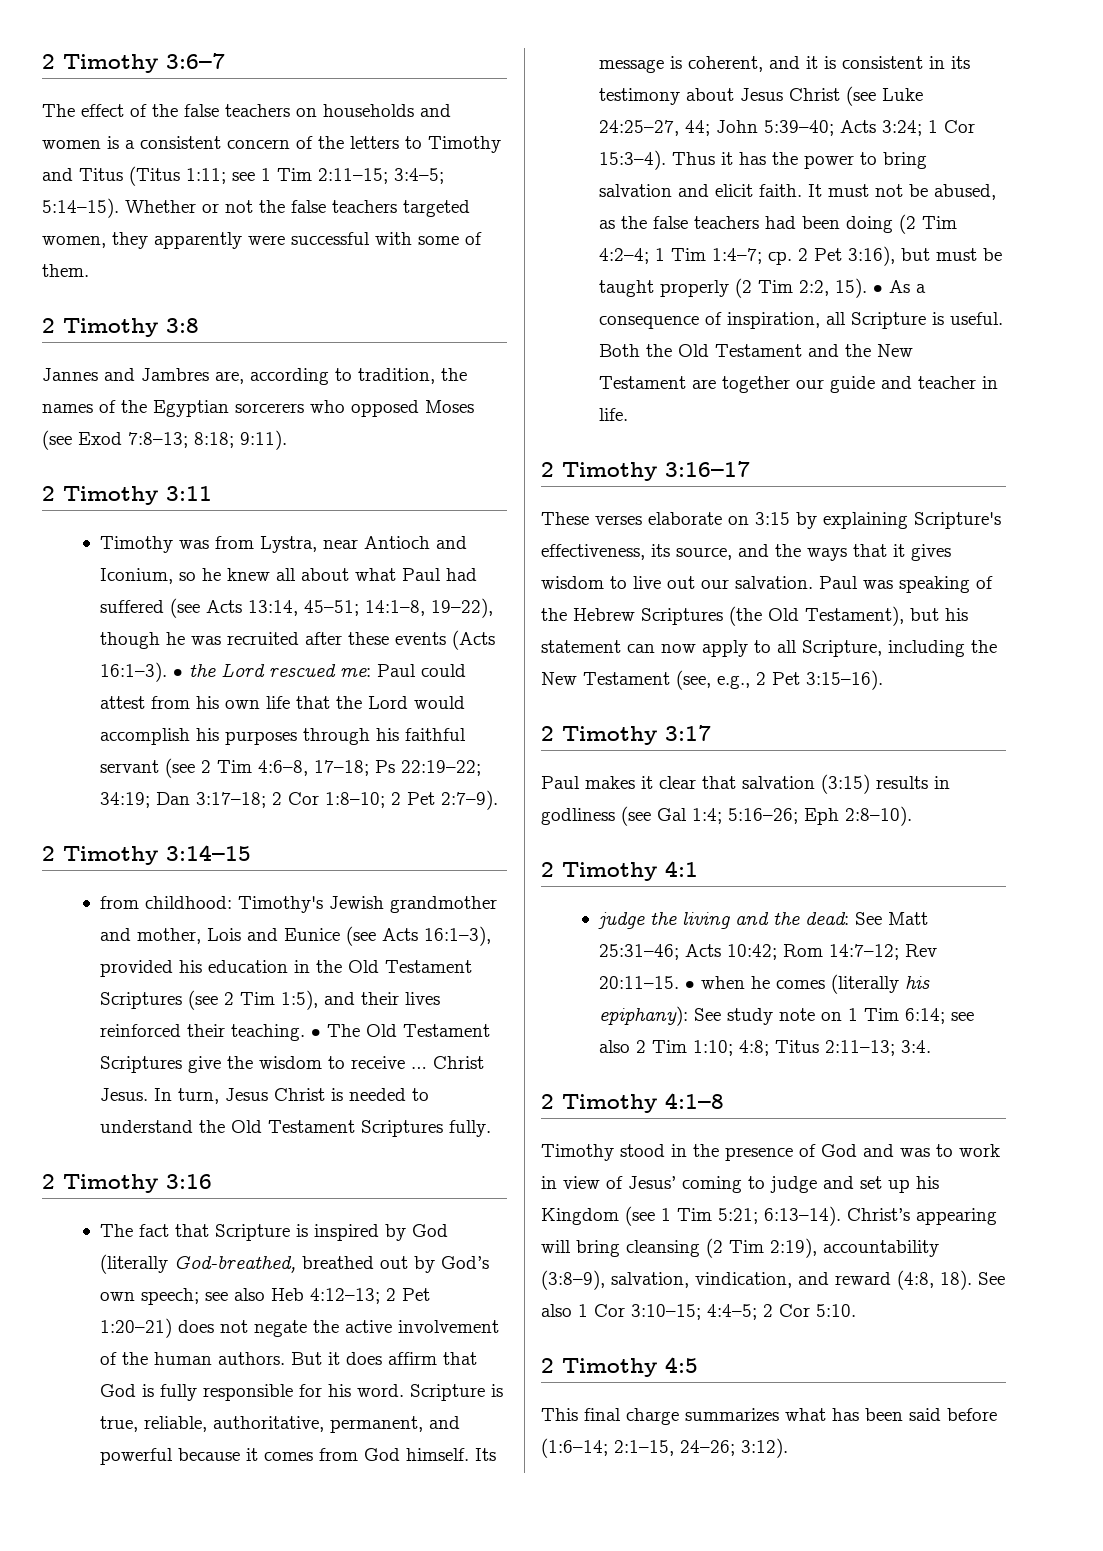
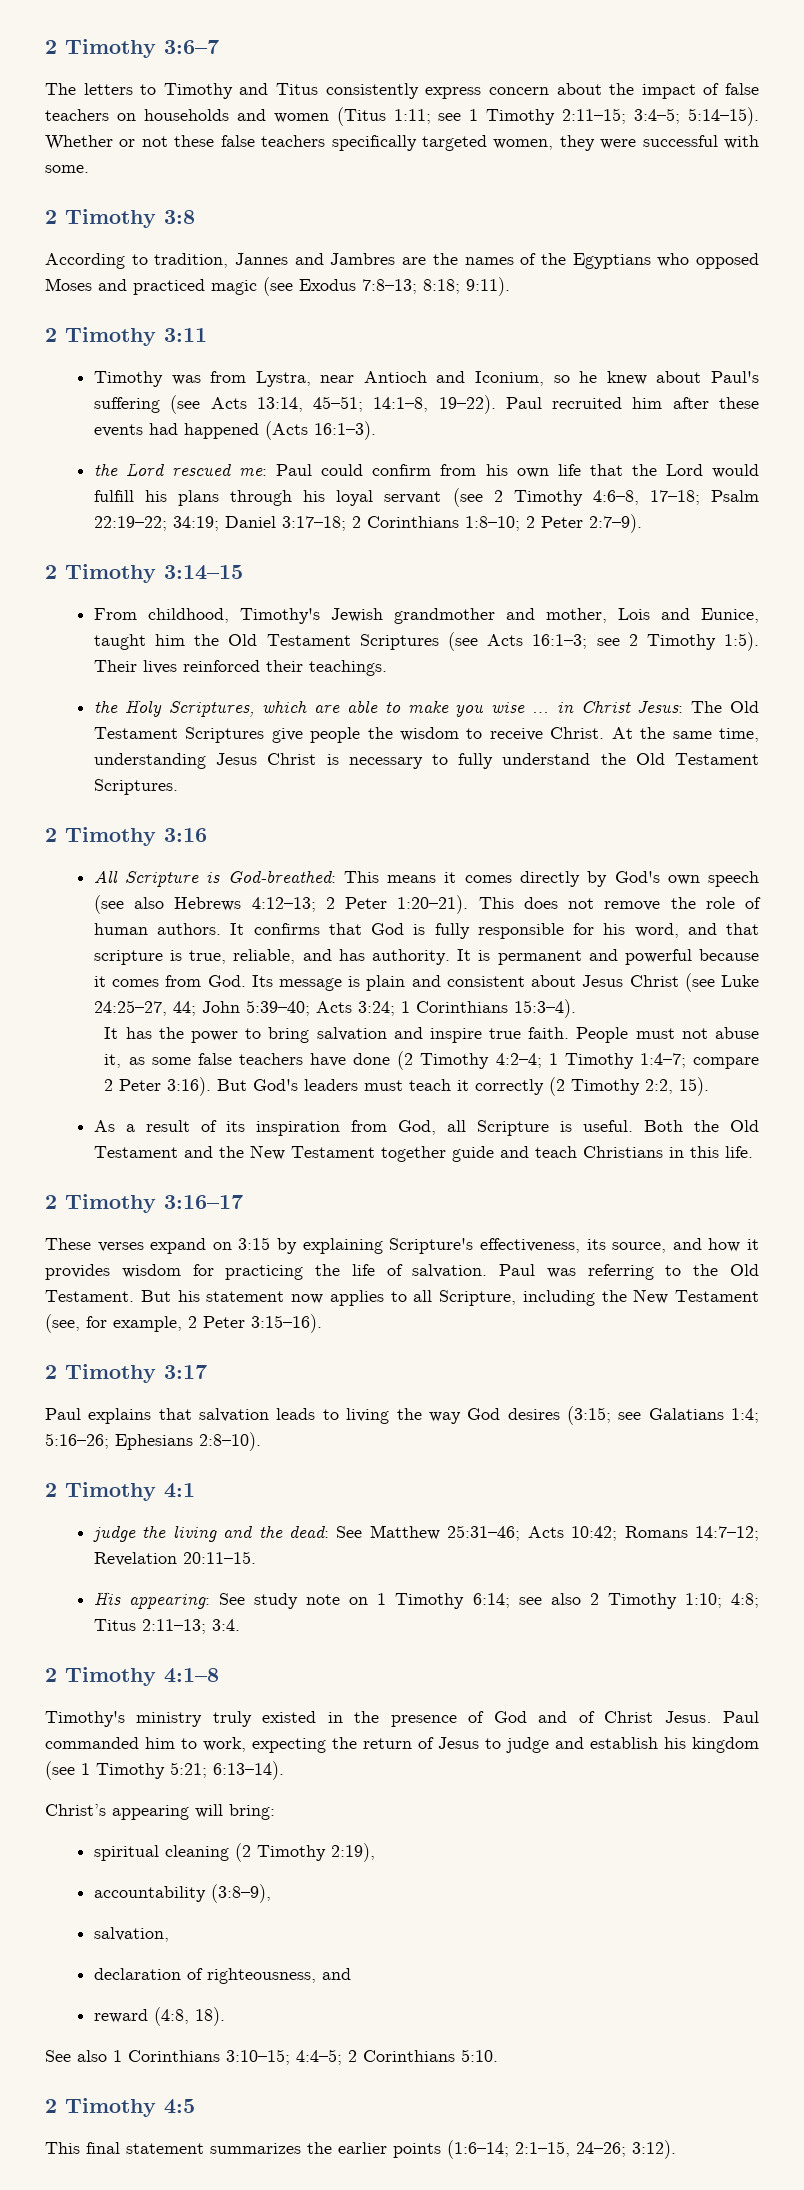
[81,104,178,117] effect of the -> [83,83,720,99] letters to Timothy and Titus consistently express concern about the impact of
[107,136,501,153] [42,168,123,181] is a consistent concern of the letters to Timothy and Titus -> (329, 118) none
[277,168,312,181] Tim -> [486,109,556,125] Timothy
[259,200,397,213] the false teachers -> [174,135,417,151] these false teachers specifically
[154,232,242,249] apparently -> (595, 143) none
[418,232,482,245] [42,264,89,277] some of them. -> [45,165,89,173] some.
[42,368,435,385] Jannes and Jambres are, according to tradition, -> [45,253,427,269] According to tradition, Jannes and Jambres are
[153,400,304,417] Egyptian sorcerers -> [572,253,651,269] Egyptians
[42,430,122,450] (see Exod -> [98,277,356,296] and practiced magic (see Exodus
[276,568,478,581] [100,600,165,613] all about what Paul had suffered -> [656,371,759,383] [93,397,160,413] about Paul's suffering
[431,598,494,618] [100,632,300,649] 19–22), though he was recruited -> [438,395,663,414] 19–22). Paul recruited him
(447, 638) none -> [148,423,259,439] had happened
[173,669,184,677] • -> (376, 430) //
[100,696,146,709] attest -> [372,464,432,476] confirm
[100,728,298,745] accomplish his purposes -> [93,490,220,506] fulfill his plans
[405,728,467,741] faithful -> [336,490,374,506] loyal
[217,760,253,773] Tim -> [513,490,583,506] Timothy
[375,760,396,773] Ps -> [710,490,759,502] Psalm
[156,792,191,805] Dan -> [224,516,276,528] Daniel
[288,792,320,805] Cor -> [366,516,459,528] Corinthians
[407,792,436,805] Pet -> [540,516,583,528] Peter
[100,896,233,909] from childhood: -> [93,608,229,623] From childhood,
[284,926,492,946] [100,960,311,977] Eunice (see Acts 16:1–3), provided his education in -> [701,608,760,623] [93,634,186,650] Eunice, taught him
[224,990,441,1010] [100,1024,322,1041] 2 Tim 1:5), and their lives reinforced their teaching. • -> [487,632,760,651] [93,660,387,676] [93,700,684,717] Acts 16:1–3; see 2 Timothy 1:5). Their lives reinforced their teachings. // the Holy Scriptures, which are able to make you wise … in Christ Jesus:
(222, 1064) none -> [310,727,361,743] people
[411,1056,485,1069] [100,1088,430,1104] … Christ Jesus. In turn, Jesus Christ is needed to -> [550,727,760,742] [93,753,494,769] Christ. At the same time, understanding Jesus Christ is necessary to fully
[361,1120,492,1137] Scriptures fully. -> [93,779,178,795] Scriptures.
[100,1224,449,1241] [100,1254,490,1274] [100,1288,431,1305] [100,1318,500,1338] [100,1352,438,1365] The fact that Scripture is inspired by God (literally God-breathed, breathed out by God’s own speech; see also Heb 4:12–13; 2 Pet 1:20–21) does not negate the active involvement of the human authors. But it does affirm -> [93,870,760,887] [93,895,761,914] [93,923,320,935] All Scripture is God-breathed: This means it comes directly by God's own speech (see also Hebrews 4:12–13; 2 Peter 1:20–21). This does not remove the role of human authors. It confirms
[357,1384,504,1401] [100,1416,424,1433] word. Scripture is true, reliable, authoritative, permanent, -> [634,923,759,938] [93,949,582,965] word, and that scripture is true, reliable, and has authority. It is permanent
[364,1448,470,1461] God himself. -> [207,975,246,987] God.
[688,56,971,72] [599,88,681,105] coherent, and it is consistent in its testimony -> [366,975,525,991] plain and consistent
[944,120,976,133] Cor -> [415,1001,508,1013] Corinthians
[672,152,734,165] Thus it -> [104,1027,119,1039] // It
[715,184,997,200] [599,214,958,234] [599,246,1003,266] [599,278,794,298] elicit faith. It must not be abused, as the false teachers had been doing (2 Tim 4:2–4; 1 Tim 1:4–7; cp. 2 Pet 3:16), but must be taught properly (2 Tim -> [429,1027,759,1043] [104,1051,760,1070] [104,1077,641,1096] inspire true faith. People must not abuse it, as some false teachers have done (2 Timothy 4:2–4; 1 Timothy 1:4–7; compare 2 Peter 3:16). But God's leaders must teach it correctly (2 Timothy
[873,285,884,293] • -> (710, 1086) //
[599,312,821,329] consequence of inspiration, -> [145,1120,436,1136] result of its inspiration from God,
[692,376,999,393] are together our guide and teacher in -> [380,1146,719,1162] together guide and teach Christians in this
[648,512,722,525] elaborate -> [150,1238,207,1254] expand
[775,544,951,561] [541,576,993,593] [541,606,968,626] [541,640,748,657] the ways that it gives wisdom to live out our salvation. Paul was speaking of the Hebrew Scriptures (the Old Testament), but his statement can now apply -> [708,1238,760,1252] [45,1264,759,1280] [45,1290,384,1306] how it provides wisdom for practicing the life of salvation. Paul was referring to the Old Testament. But his statement now applies
[717,672,800,689] e.g., 2 Pet -> [86,1316,245,1332] for example, 2 Peter
[585,774,950,794] [541,806,687,826] makes it clear that salvation (3:15) results in godliness (see Gal -> [88,1406,724,1425] explains that salvation leads to living the way God desires (3:15; see Galatians
[804,808,839,825] Eph -> [115,1434,193,1450] Ephesians
[888,912,929,925] Matt -> [369,1525,440,1540] Matthew
[783,944,938,960] [599,974,931,994] [599,1006,689,1026] Rom 14:7–12; Rev 20:11–15. • when he comes (literally his epiphany): -> [624,1526,760,1541] [93,1551,256,1566] [93,1592,211,1609] Romans 14:7–12; Revelation 20:11–15. // His appearing:
[864,1008,900,1021] Tim -> [395,1593,465,1609] Timothy
[652,1040,688,1053] Tim -> [607,1593,677,1609] Timothy
[541,1144,665,1161] Timothy stood -> [45,1711,317,1727] Timothy's ministry truly existed
[900,1144,1000,1157] [541,1176,939,1193] [541,1208,619,1225] was to work in view of Jesus’ coming to judge and set up his Kingdom -> [578,1711,759,1723] [45,1737,759,1753] of Christ Jesus. Paul commanded him to work, expecting the return of Jesus to judge and establish his kingdom
[677,1208,712,1221] Tim -> [96,1763,165,1779] Timothy
(841, 1216) none -> (284, 1770) //
[576,1238,764,1258] bring cleansing (2 Tim -> [229,1804,275,1820] [93,1843,326,1862] bring: // spiritual cleaning (2 Timothy
(817, 1248) none -> (375, 1852) //
(605, 1280) none -> (271, 1893) //
[695,1272,829,1288] vindication, and -> [93,1968,351,1984] // declaration of righteousness, and //
(972, 1280) none -> (225, 2016) //
[594,1304,625,1317] Cor -> [128,2050,220,2062] Corinthians
[779,1304,810,1317] Cor -> [363,2050,455,2062] Corinthians
[626,1408,997,1425] charge summarizes what has been said before -> [126,2142,441,2158] statement summarizes the earlier points

